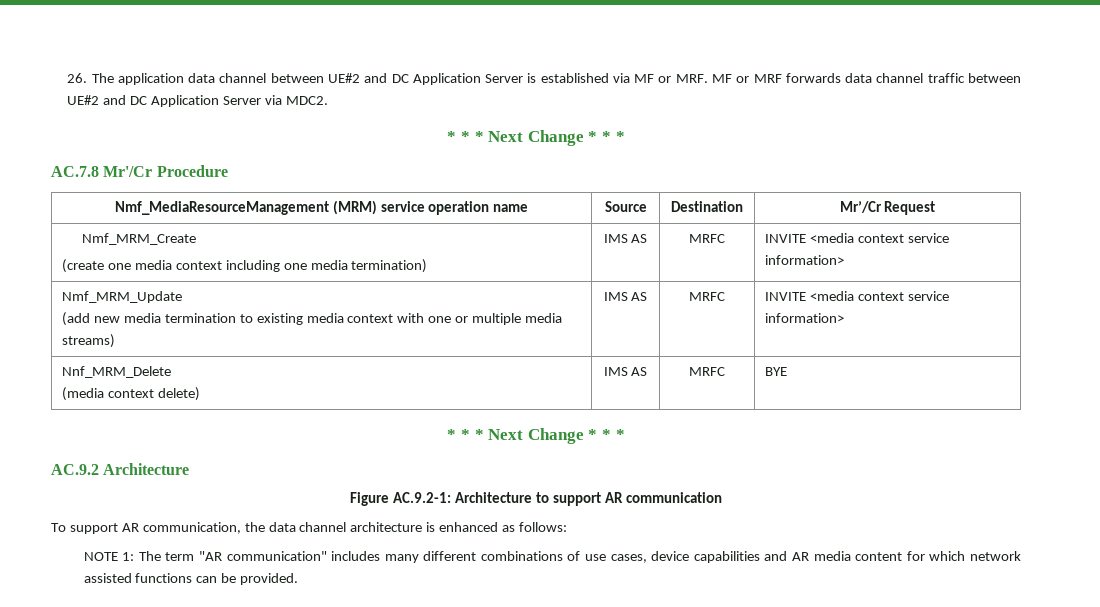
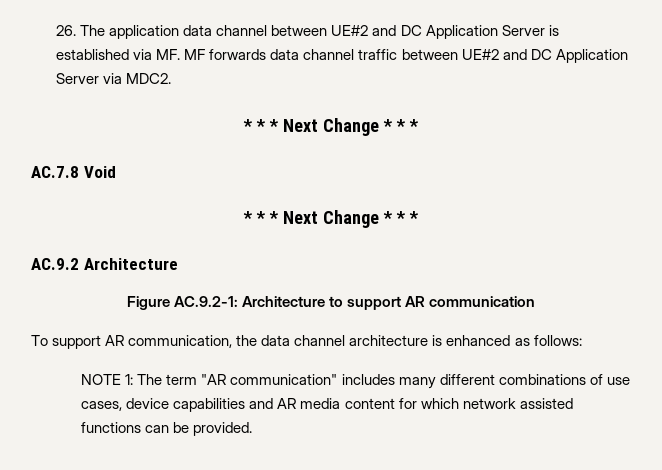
[634,74,782,83] MF or MRF. MF or MRF -> [156,49,206,60] MF. MF
[103,165,228,177] [114,200,529,215] [604,201,647,212] [671,201,743,212] [839,201,936,215] [81,233,196,245] [62,259,428,273] [603,234,648,243] [689,234,725,243] [765,233,949,243] [765,255,845,265] [62,291,183,303] [62,312,563,326] [62,334,116,348] [603,292,648,301] [689,292,725,301] [765,291,949,301] [765,313,845,323] [62,366,172,378] [62,387,200,401] [603,367,648,376] [689,367,725,376] [765,367,788,376] Mr'/Cr Procedure // Nmf_MediaResourceManagement (MRM) service operation name | Source | Destination | Mr’/Cr Request // Nmf_MRM_Create // (create one media context including one media termination) | IMS AS | MRFC | INVITE <media context service information> // Nmf_MRM_Update // (add new media termination to existing media context with one or multiple media streams) | IMS AS | MRFC | INVITE <media context service information> // Nnf_MRM_Delete // (media context delete) | IMS AS | MRFC | BYE -> [83,166,116,178] Void

